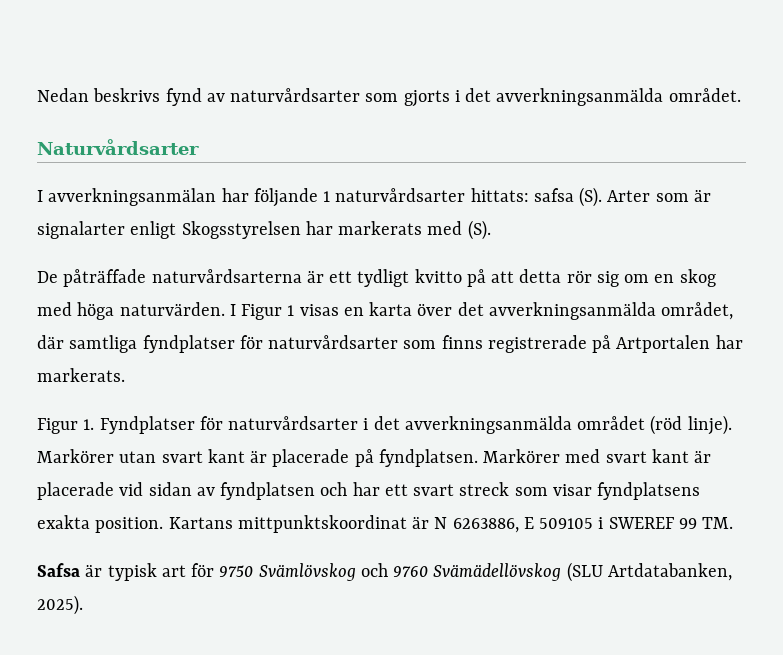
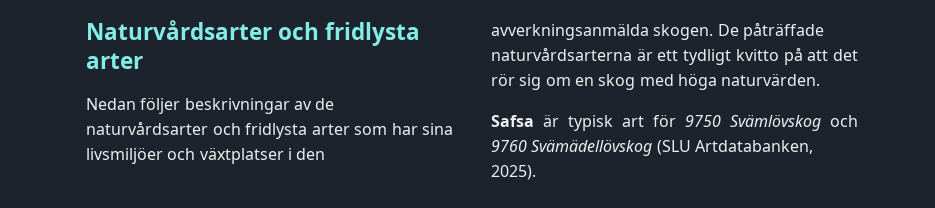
[37,88,741,107] [37,139,199,155] [37,187,711,207] [37,220,491,240] Nedan beskrivs fynd av naturvårdsarter som gjorts i det avverkningsanmälda området. // Naturvårdsarter // I avverkningsanmälan har följande 1 naturvårdsarter hittats: safsa (S). Arter som är signalarter enligt Skogsstyrelsen har markerats med (S). // -> [86,20,421,46] [86,53,143,69] [86,97,335,114] [86,121,453,139] [86,147,326,164] [491,23,714,40] Naturvårdsarter och fridlysta arter // Nedan följer beskrivningar av de naturvårdsarter och fridlysta arter som har sina livsmiljöer och växtplatser i den avverkningsanmälda skogen.
[519,269,562,283] detta -> [833,49,858,61] det
[229,302,734,320] [37,335,743,353] [37,368,125,382] [37,415,732,435] [37,449,712,467] [37,482,701,500] [37,515,734,533] I Figur 1 visas en karta över det avverkningsanmälda området, där samtliga fyndplatser för naturvårdsarter som finns registrerade på Artportalen har markerats. // Figur 1. Fyndplatser för naturvårdsarter i det avverkningsanmälda området (röd linje). Markörer utan svart kant är placerade på fyndplatsen. Markörer med svart kant är placerade vid sidan av fyndplatsen och har ett svart streck som visar fyndplatsens exakta position. Kartans mittpunktskoordinat är N 6263886, E 509105 i SWEREF 99 TM. -> (821, 79) none

